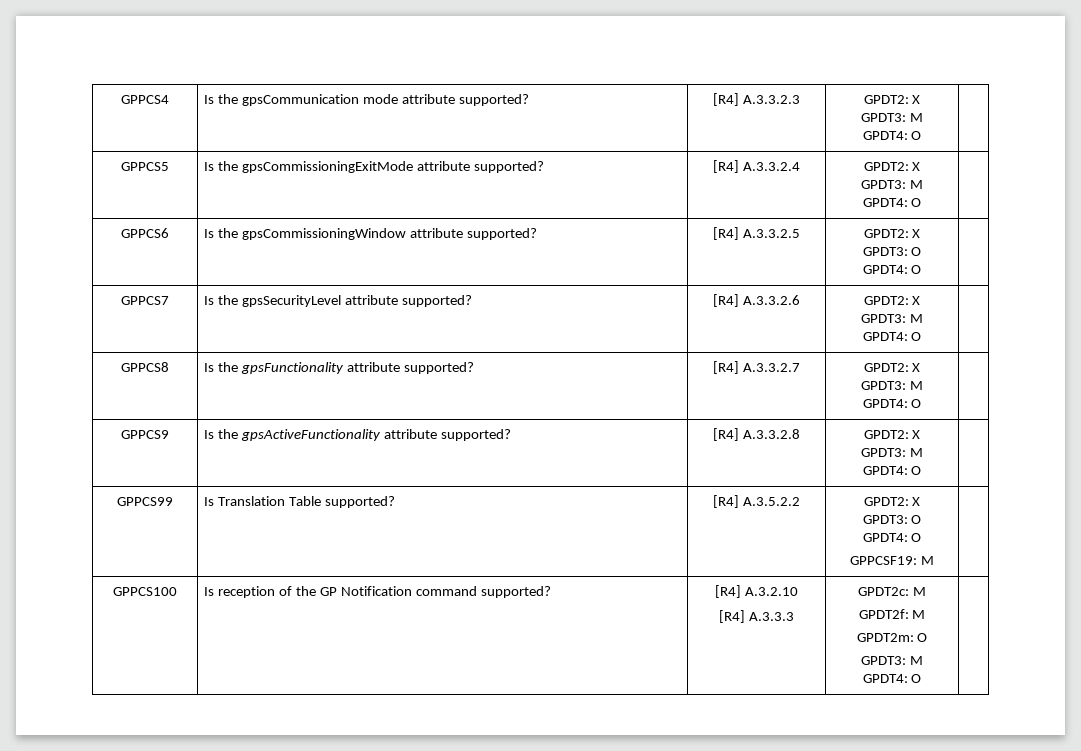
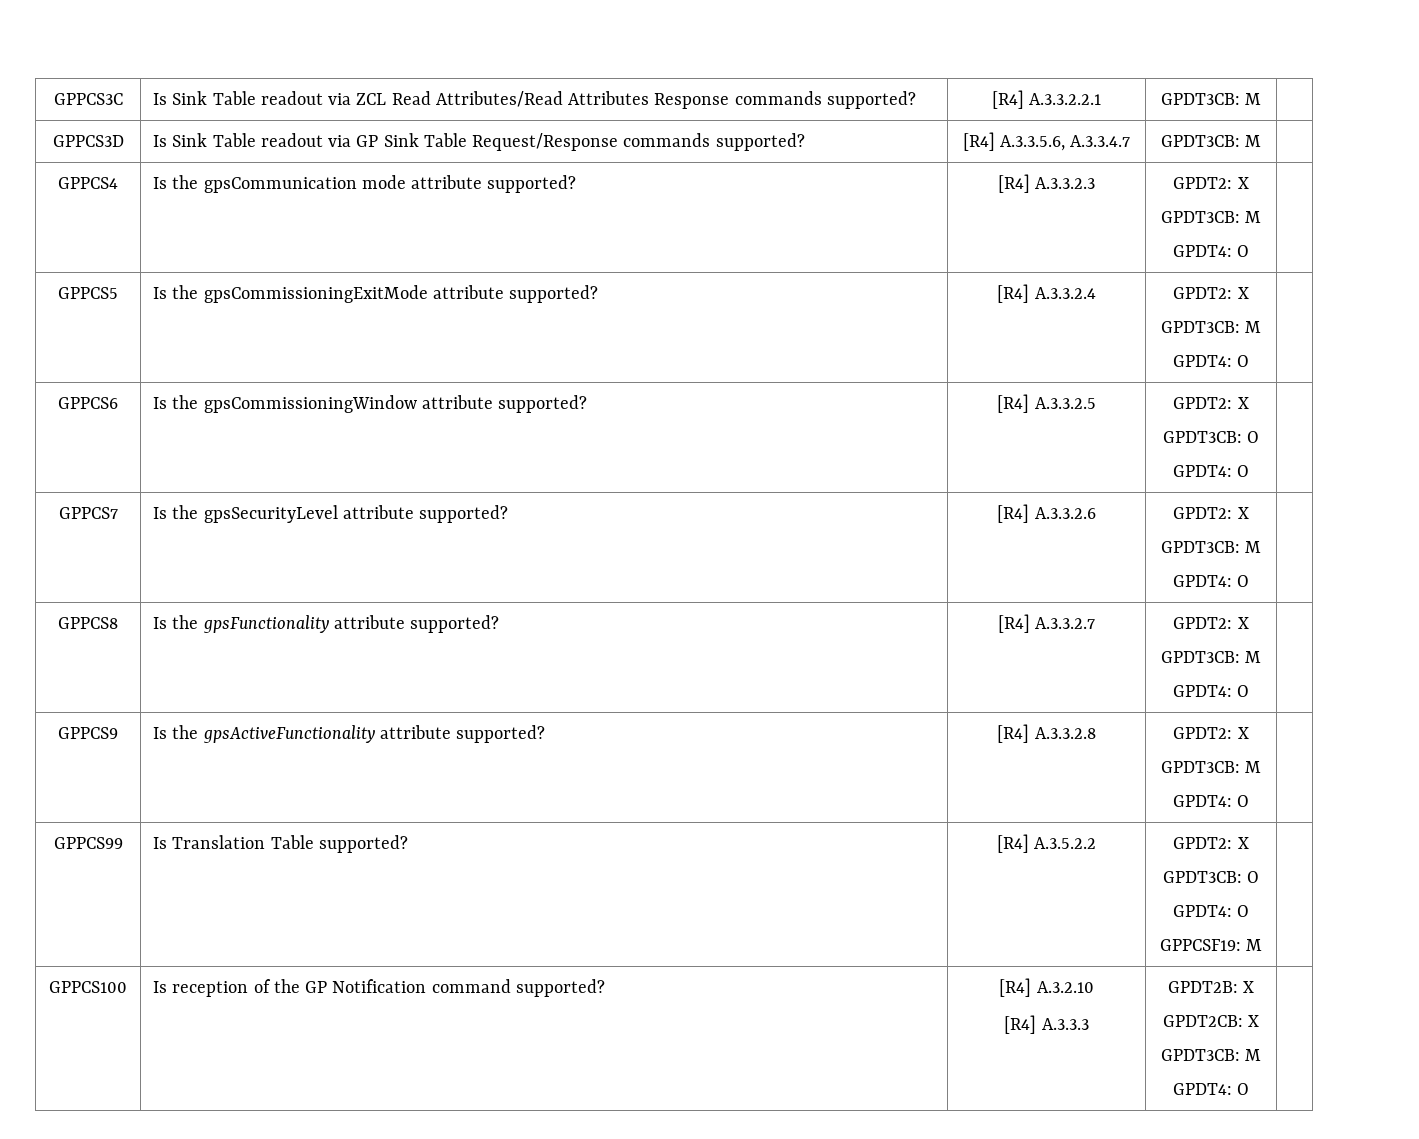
(121, 99) none -> [53,93,123,105] [153,91,917,109] [991,90,1102,109] [1160,93,1262,105] [52,135,124,147] [153,133,805,151] [962,132,1131,151] [1160,135,1262,147] GPPCS3C | Is Sink Table readout via ZCL Read Attributes/Read Attributes Response commands supported? | [R4] A.3.3.2.2.1 | GPDT3CB: M | // GPPCS3D | Is Sink Table readout via GP Sink Table Request/Response commands supported? | [R4] A.3.3.5.6, A.3.3.4.7 | GPDT3CB: M | //
[861,113,907,122] GPDT3: -> [1160,211,1240,223] GPDT3CB:
[861,180,907,189] GPDT3: -> [1160,321,1240,333] GPDT3CB:
[862,247,908,256] GPDT3: -> [1162,431,1242,443] GPDT3CB:
[861,314,907,323] GPDT3: -> [1160,541,1240,553] GPDT3CB:
[861,381,907,390] GPDT3: -> [1160,651,1240,663] GPDT3CB:
[861,448,907,457] GPDT3: -> [1160,761,1240,773] GPDT3CB:
[862,515,908,524] GPDT3: -> [1162,871,1242,883] GPDT3CB:
[858,587,926,596] [858,609,926,619] [856,633,928,642] [861,656,907,665] GPDT2c: M // GPDT2f: M // GPDT2m: O // GPDT3: -> [1167,981,1255,993] [1162,1015,1260,1027] [1160,1049,1240,1061] GPDT2B: X // GPDT2CB: X // GPDT3CB:

